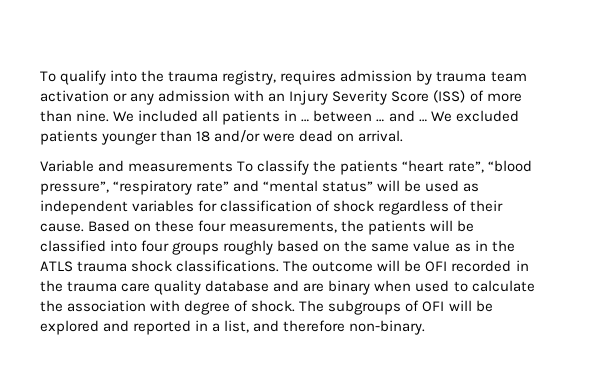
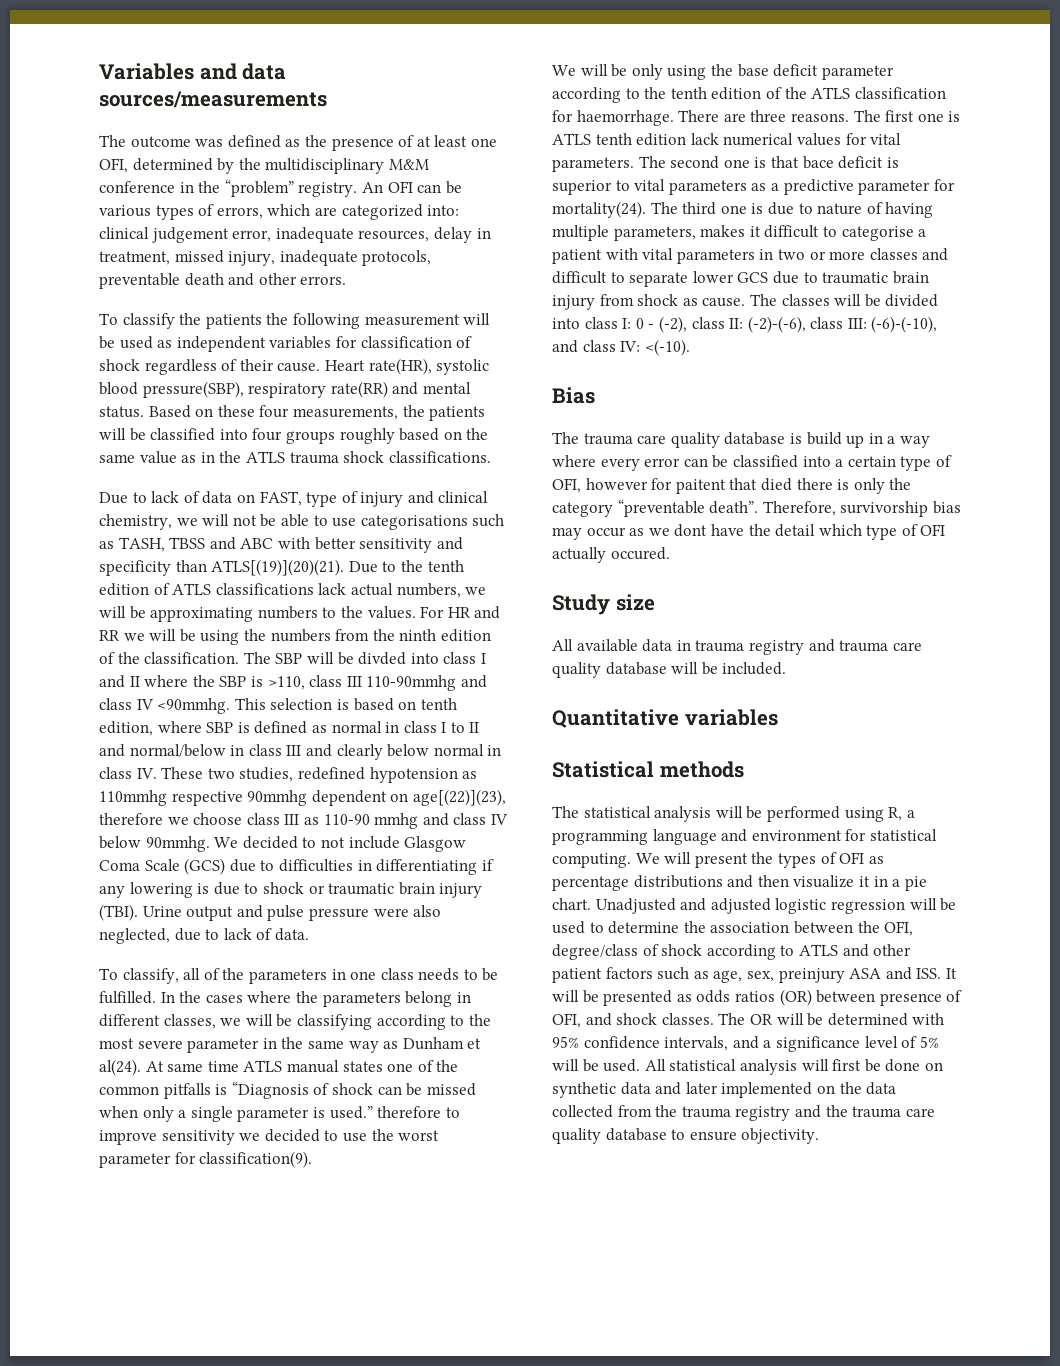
[40,70,527,85] [40,90,522,105] [40,110,519,125] [40,130,404,145] [40,160,533,175] [40,180,374,195] To qualify into the trauma registry, requires admission by trauma team activation or any admission with an Injury Severity Score (ISS) of more than nine. We included all patients in … between … and … We excluded patients younger than 18 and/or were dead on arrival. // Variable and measurements To classify the patients “heart rate”, “blood pressure”, “respiratory rate” and “mental status” -> [99,63,287,80] [99,91,327,108] [99,135,497,151] [99,158,429,174] [99,179,462,197] [99,204,460,220] [99,227,491,243] [99,250,432,266] [99,273,347,289] [99,313,460,329] Variables and data sources/measurements // The outcome was defined as the presence of at least one OFI, determined by the multidisciplinary M&M conference in the “problem” registry. An OFI can be various types of errors, which are categorized into: clinical judgement error, inadequate resources, delay in treatment, missed injury, inadequate protocols, preventable death and other errors. // To classify the patients the following measurement
(84, 227) none -> [324,358,490,375] [99,381,471,398] [99,406,144,418] Heart rate(HR), systolic blood pressure(SBP), respiratory rate(RR) and mental status.
[283,260,529,272] The outcome will be OFI recorded in -> [99,491,489,507] [99,514,505,530] [99,537,463,553] [99,559,464,576] [99,583,487,598] [99,606,501,622] [99,629,491,645] [99,652,486,665] [99,675,487,691] [99,698,457,714] [99,721,480,736] [99,744,502,760] [99,767,478,783] [99,789,506,806] [99,813,508,829] [99,836,467,852] [99,858,494,875] [99,882,483,898] [99,904,442,921] [99,928,309,944] [99,968,499,984] [99,991,471,1007] [99,1014,491,1030] [99,1037,482,1053] [99,1059,459,1076] [99,1081,476,1099] [99,1106,460,1122] [99,1129,440,1145] [99,1151,313,1168] [552,64,894,80] [552,87,946,103] [552,110,961,126] [552,133,902,146] [552,156,899,172] [552,179,955,195] [552,201,934,218] [552,225,927,241] [552,248,949,264] [552,271,929,287] [552,294,939,310] [552,316,938,333] [552,339,690,356] [552,387,595,404] [552,432,930,448] [552,455,952,471] [552,478,912,494] [552,499,961,517] [552,524,946,540] [552,547,670,563] [552,594,655,615] [552,639,922,655] [552,662,787,678] [552,709,778,728] [552,761,744,778] [552,806,915,822] [552,829,937,845] [552,852,884,868] [552,875,927,891] [552,898,957,914] [552,921,914,936] [552,944,912,960] [552,967,957,983] [552,989,963,1006] [552,1013,945,1028] [552,1036,939,1052] [552,1059,943,1075] [552,1082,897,1098] [552,1105,821,1121] // Due to lack of data on FAST, type of injury and clinical chemistry, we will not be able to use categorisations such as TASH, TBSS and ABC with better sensitivity and specificity than ATLS[(19)](20)(21). Due to the tenth edition of ATLS classifications lack actual numbers, we will be approximating numbers to the values. For HR and RR we will be using the numbers from the ninth edition of the classification. The SBP will be divded into class I and II where the SBP is >110, class III 110-90mmhg and class IV <90mmhg. This selection is based on tenth edition, where SBP is defined as normal in class I to II and normal/below in class III and clearly below normal in class IV. These two studies, redefined hypotension as 110mmhg respective 90mmhg dependent on age[(22)](23), therefore we choose class III as 110-90 mmhg and class IV below 90mmhg. We decided to not include Glasgow Coma Scale (GCS) due to difficulties in differentiating if any lowering is due to shock or traumatic brain injury (TBI). Urine output and pulse pressure were also neglected, due to lack of data. // To classify, all of the parameters in one class needs to be fulfilled. In the cases where the parameters belong in different classes, we will be classifying according to the most severe parameter in the same way as Dunham et al(24). At same time ATLS manual states one of the common pitfalls is “Diagnosis of shock can be missed when only a single parameter is used.” therefore to improve sensitivity we decided to use the worst parameter for classification(9). // We will be only using the base deficit parameter according to the tenth edition of the ATLS classification for haemorrhage. There are three reasons. The first one is ATLS tenth edition lack numerical values for vital parameters. The second one is that bace deficit is superior to vital parameters as a predictive parameter for mortality(24). The third one is due to nature of having multiple parameters, makes it difficult to categorise a patient with vital parameters in two or more classes and difficult to separate lower GCS due to traumatic brain injury from shock as cause. The classes will be divided into class I: 0 - (-2), class II: (-2)-(-6), class III: (-6)-(-10), and class IV: <(-10). // Bias // The trauma care quality database is build up in a way where every error can be classified into a certain type of OFI, however for paitent that died there is only the category “preventable death”. Therefore, survivorship bias may occur as we dont have the detail which type of OFI actually occured. // Study size // All available data in trauma registry and trauma care quality database will be included. // Quantitative variables // Statistical methods // The statistical analysis will be performed using R, a programming language and environment for statistical computing. We will present the types of OFI as percentage distributions and then visualize it in a pie chart. Unadjusted and adjusted logistic regression will be used to determine the association between the OFI, degree/class of shock according to ATLS and other patient factors such as age, sex, preinjury ASA and ISS. It will be presented as odds ratios (OR) between presence of OFI, and shock classes. The OR will be determined with 95% confidence intervals, and a significance level of 5% will be used. All statistical analysis will first be done on synthetic data and later implemented on the data collected from the trauma registry and
[273,280,535,295] [40,300,493,315] [40,320,426,335] and are binary when used to calculate the association with degree of shock. The subgroups of OFI will be explored and reported in a list, and therefore non-binary. -> [671,1128,820,1144] to ensure objectivity.

